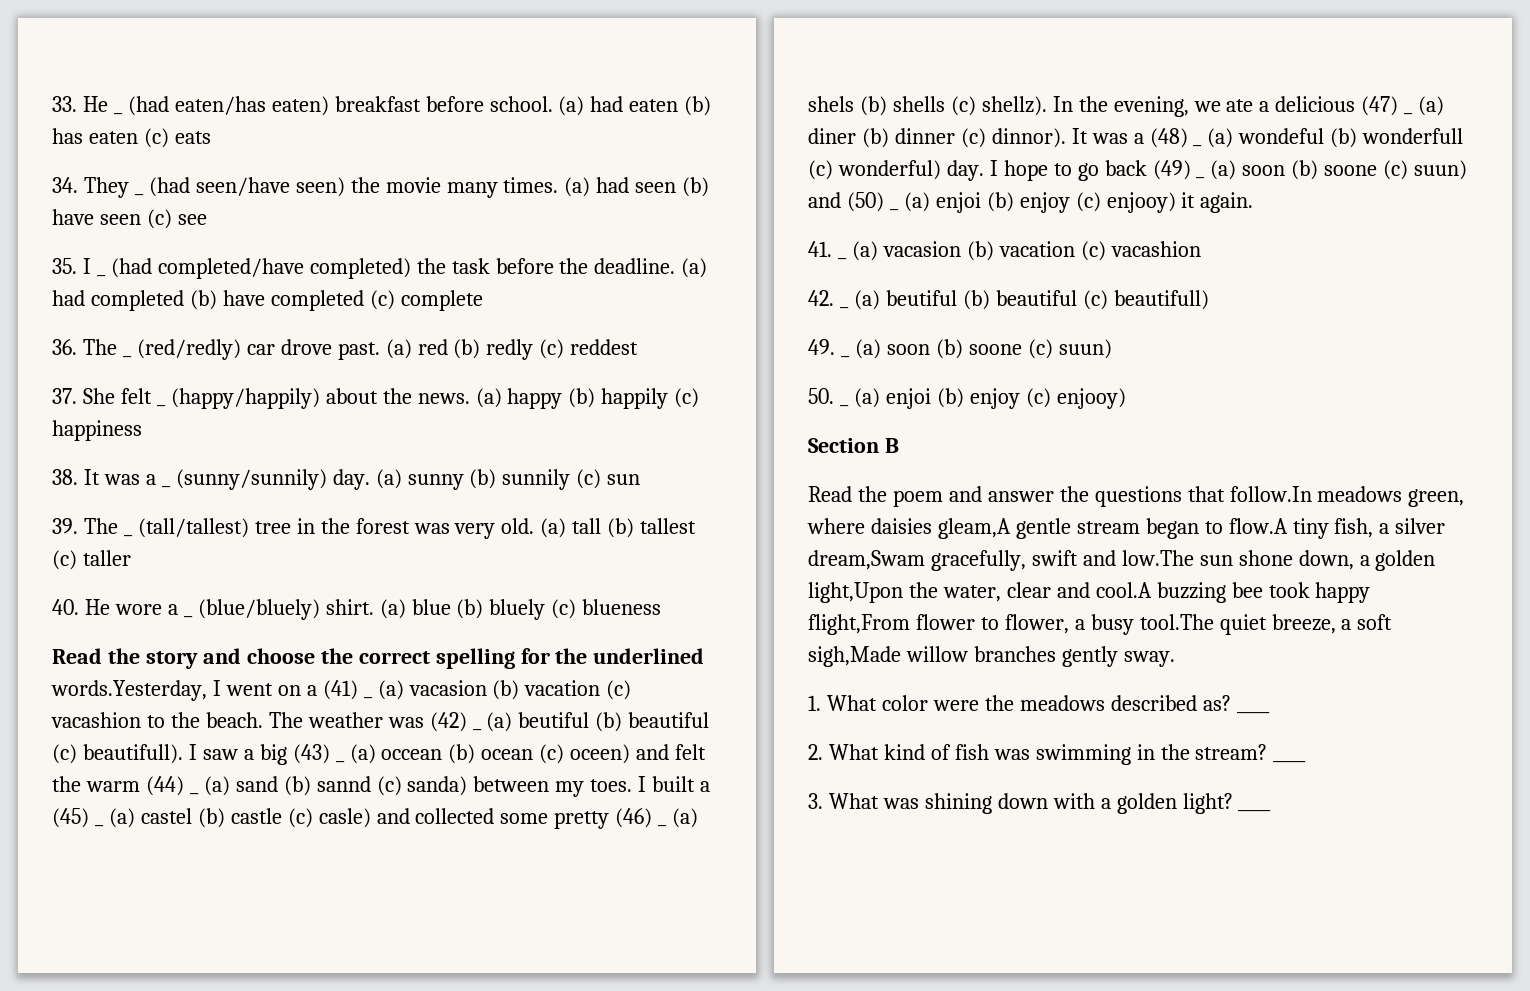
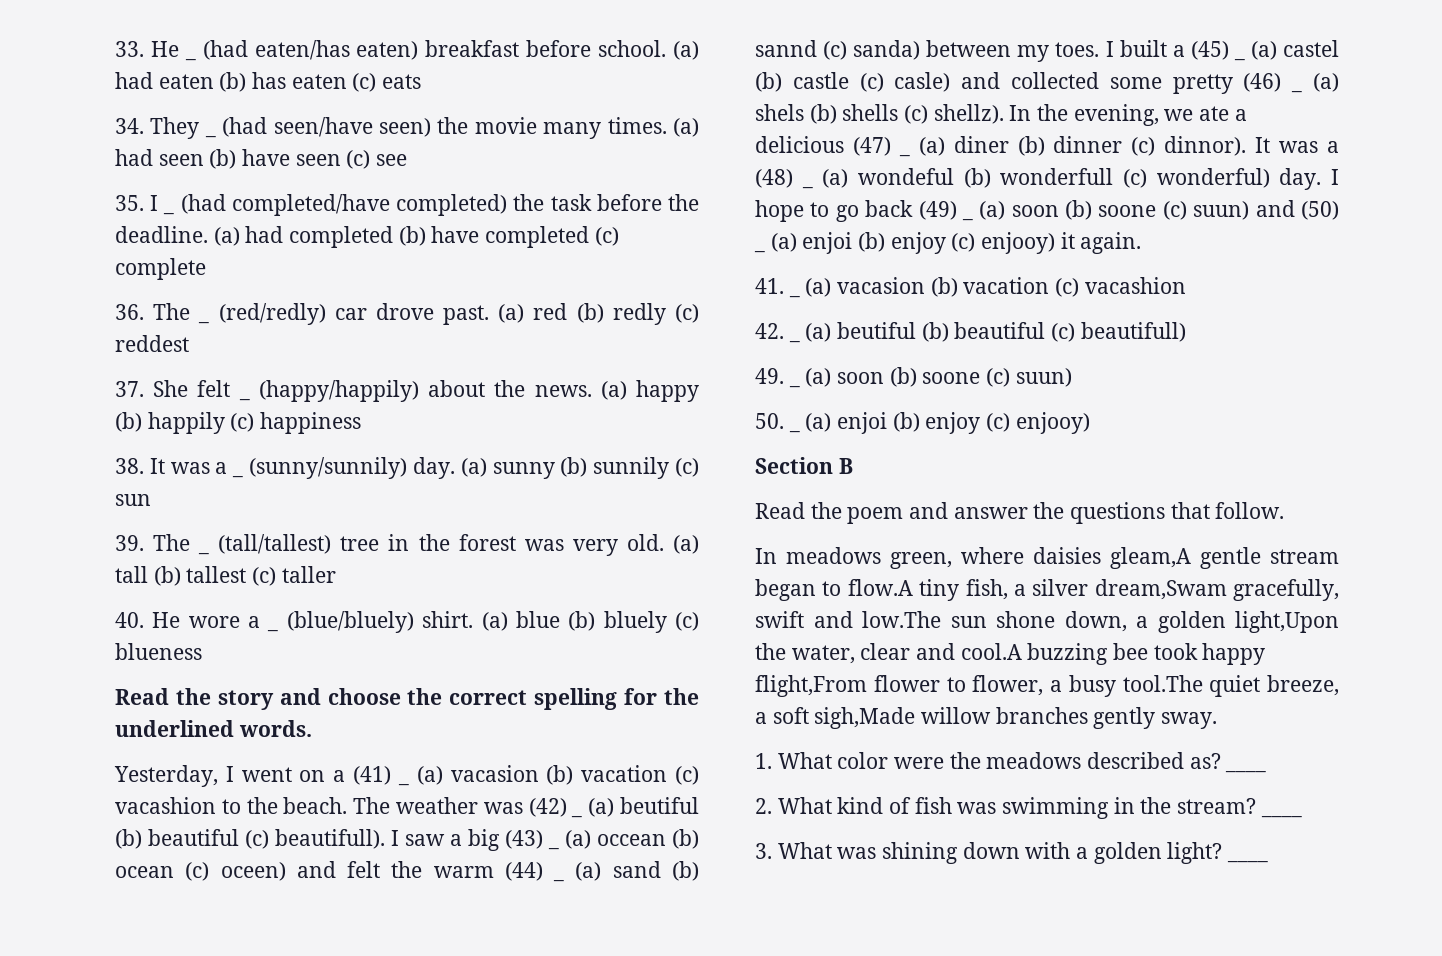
[51,680,207,701] words.Yesterday, -> [238,720,312,737] [114,765,218,787] words. // Yesterday,
[1229,486,1312,502] follow.In -> [1215,502,1285,519] [755,548,777,564] follow. // In

